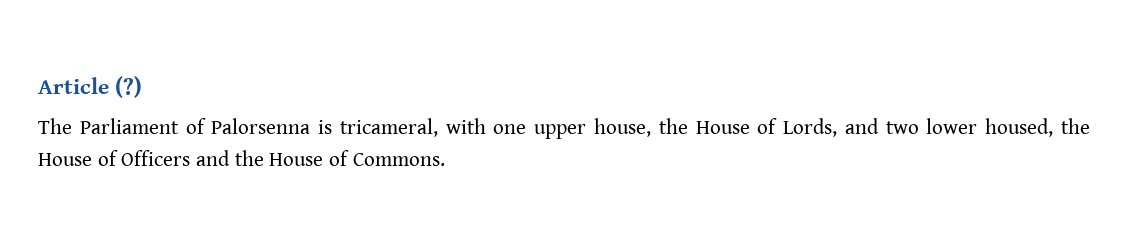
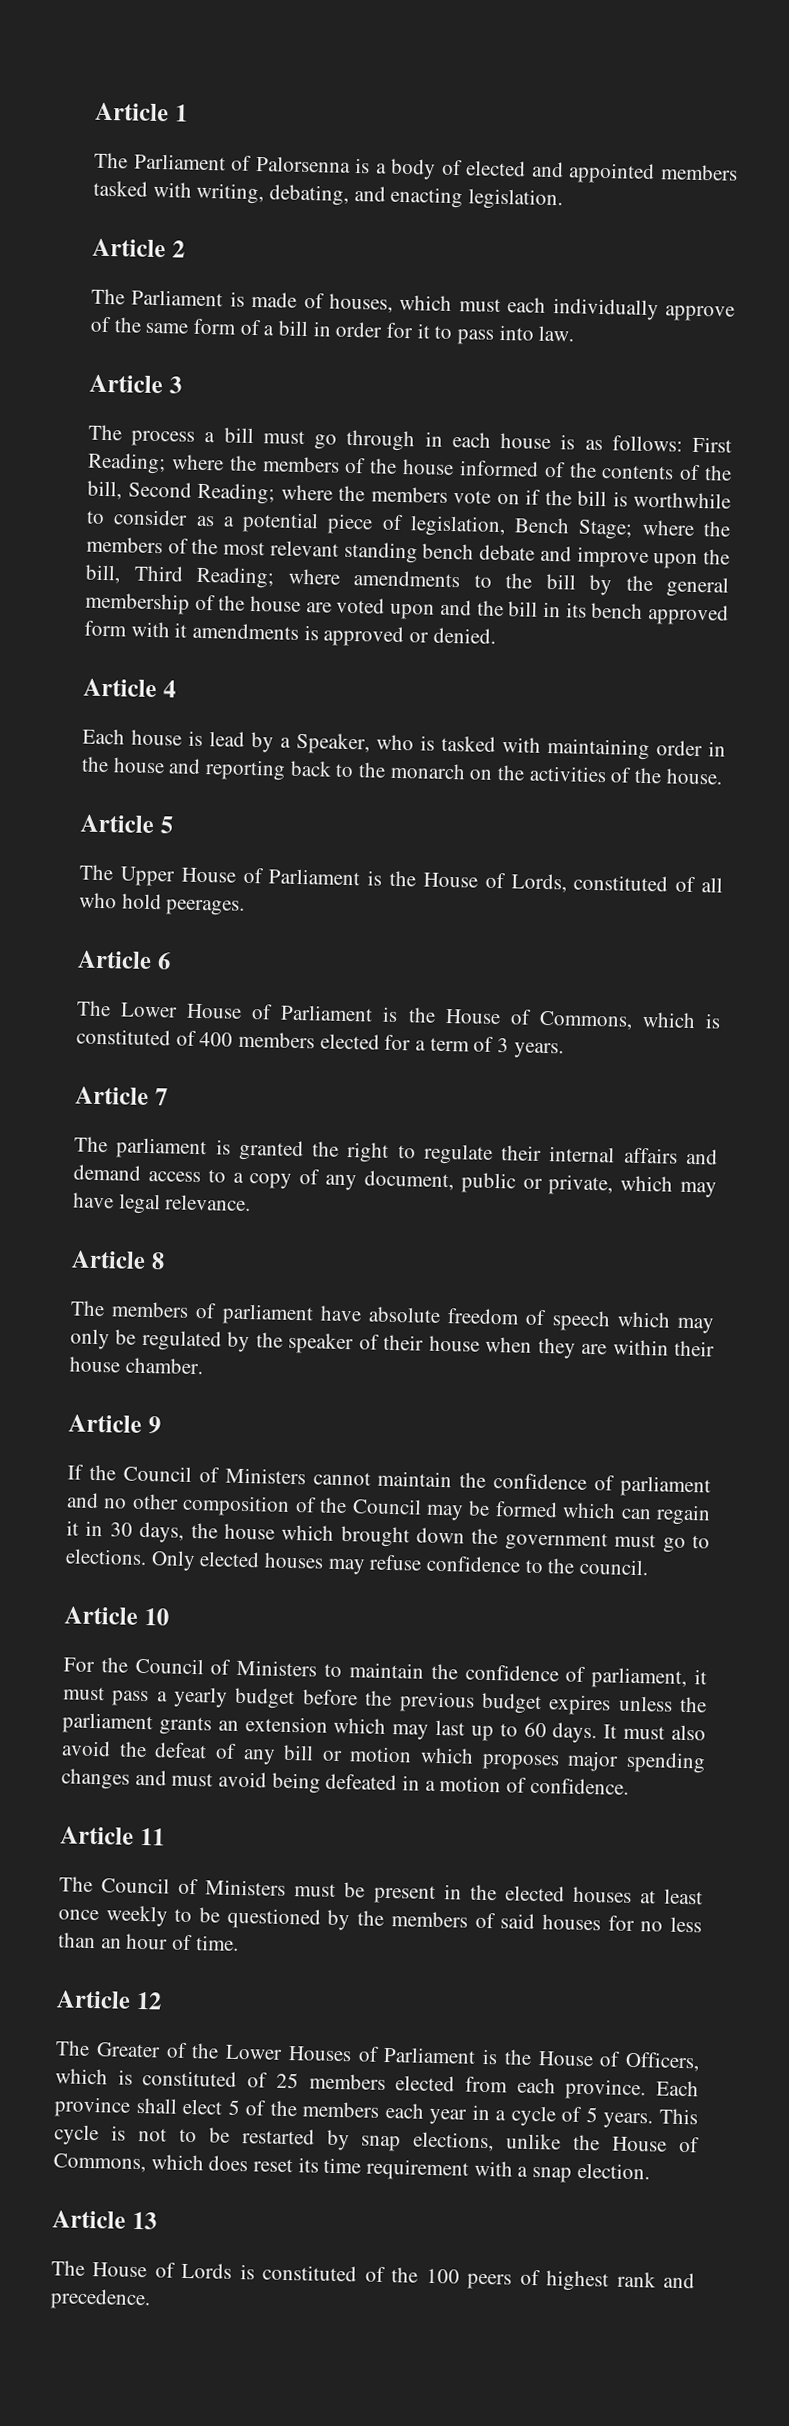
[38,76,143,98] Article (?) -> [95,102,188,122] Article 1
[339,118,1091,139] [38,150,445,166] tricameral, with one upper house, the House of Lords, and two lower housed, the House of Officers and the House of Commons. -> [375,158,738,185] [93,180,564,211] [92,238,185,258] [91,288,735,322] [90,316,575,345] [89,374,182,394] [88,424,732,453] [87,452,732,481] [87,480,731,509] [86,509,731,540] [86,536,731,570] [85,564,729,598] [85,592,729,626] [84,620,496,648] [83,678,176,698] [82,728,726,761] [81,756,723,785] [80,814,173,834] [79,864,723,893] [79,892,246,916] [77,950,171,970] [76,1000,721,1030] [76,1028,564,1059] [75,1086,168,1106] [74,1136,718,1165] [73,1164,717,1198] [73,1192,252,1215] [71,1250,165,1270] [70,1300,714,1334] [70,1328,715,1359] [69,1356,204,1375] [68,1414,161,1434] [67,1464,711,1498] [66,1492,711,1526] [66,1520,710,1553] [65,1548,650,1576] [64,1606,169,1626] [63,1657,707,1690] [63,1686,707,1716] [62,1712,706,1744] [61,1740,706,1774] [61,1768,629,1795] [60,1826,165,1846] [59,1876,703,1905] [58,1905,702,1933] [58,1932,239,1951] [56,1990,162,2010] [55,2040,700,2072] [55,2068,699,2101] [54,2096,698,2129] [54,2124,700,2153] [53,2153,650,2183] [52,2210,157,2230] [51,2260,695,2292] [50,2288,151,2311] a body of elected and appointed members tasked with writing, debating, and enacting legislation. // Article 2 // The Parliament is made of houses, which must each individually approve of the same form of a bill in order for it to pass into law. // Article 3 // The process a bill must go through in each house is as follows: First Reading; where the members of the house informed of the contents of the bill, Second Reading; where the members vote on if the bill is worthwhile to consider as a potential piece of legislation, Bench Stage; where the members of the most relevant standing bench debate and improve upon the bill, Third Reading; where amendments to the bill by the general membership of the house are voted upon and the bill in its bench approved form with it amendments is approved or denied. // Article 4 // Each house is lead by a Speaker, who is tasked with maintaining order in the house and reporting back to the monarch on the activities of the house. // Article 5 // The Upper House of Parliament is the House of Lords, constituted of all who hold peerages. // Article 6 // The Lower House of Parliament is the House of Commons, which is constituted of 400 members elected for a term of 3 years. // Article 7 // The parliament is granted the right to regulate their internal affairs and demand access to a copy of any document, public or private, which may have legal relevance. // Article 8 // The members of parliament have absolute freedom of speech which may only be regulated by the speaker of their house when they are within their house chamber. // Article 9 // If the Council of Ministers cannot maintain the confidence of parliament and no other composition of the Council may be formed which can regain it in 30 days, the house which brought down the government must go to elections. Only elected houses may refuse confidence to the council. // Article 10 // For the Council of Ministers to maintain the confidence of parliament, it must pass a yearly budget before the previous budget expires unless the parliament grants an extension which may last up to 60 days. It must also avoid the defeat of any bill or motion which proposes major spending changes and must avoid being defeated in a motion of confidence. // Article 11 // The Council of Ministers must be present in the elected houses at least once weekly to be questioned by the members of said houses for no less than an hour of time. // Article 12 // The Greater of the Lower Houses of Parliament is the House of Officers, which is constituted of 25 members elected from each province. Each province shall elect 5 of the members each year in a cycle of 5 years. This cycle is not to be restarted by snap elections, unlike the House of Commons, which does reset its time requirement with a snap election. // Article 13 // The House of Lords is constituted of the 100 peers of highest rank and precedence.

